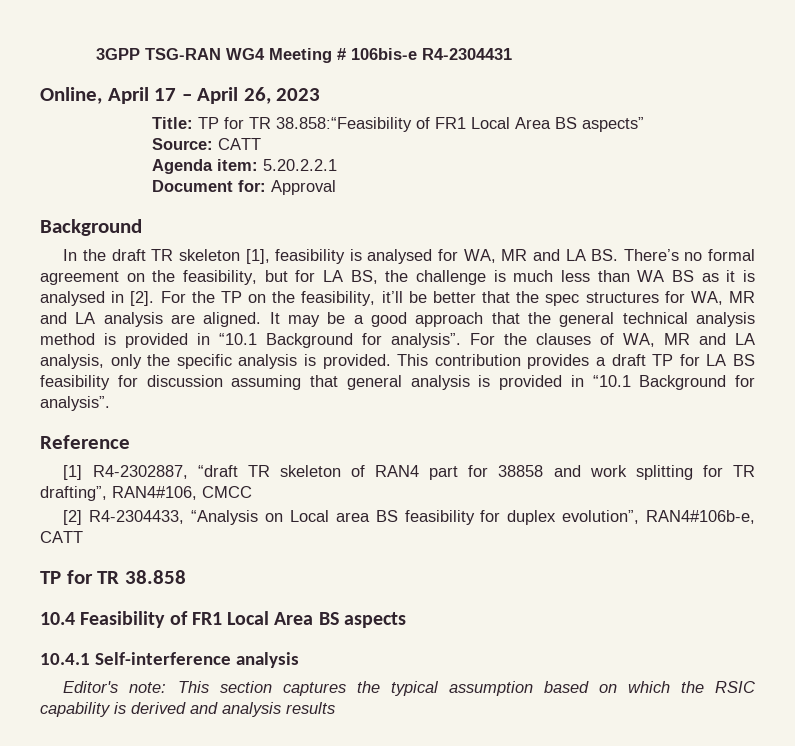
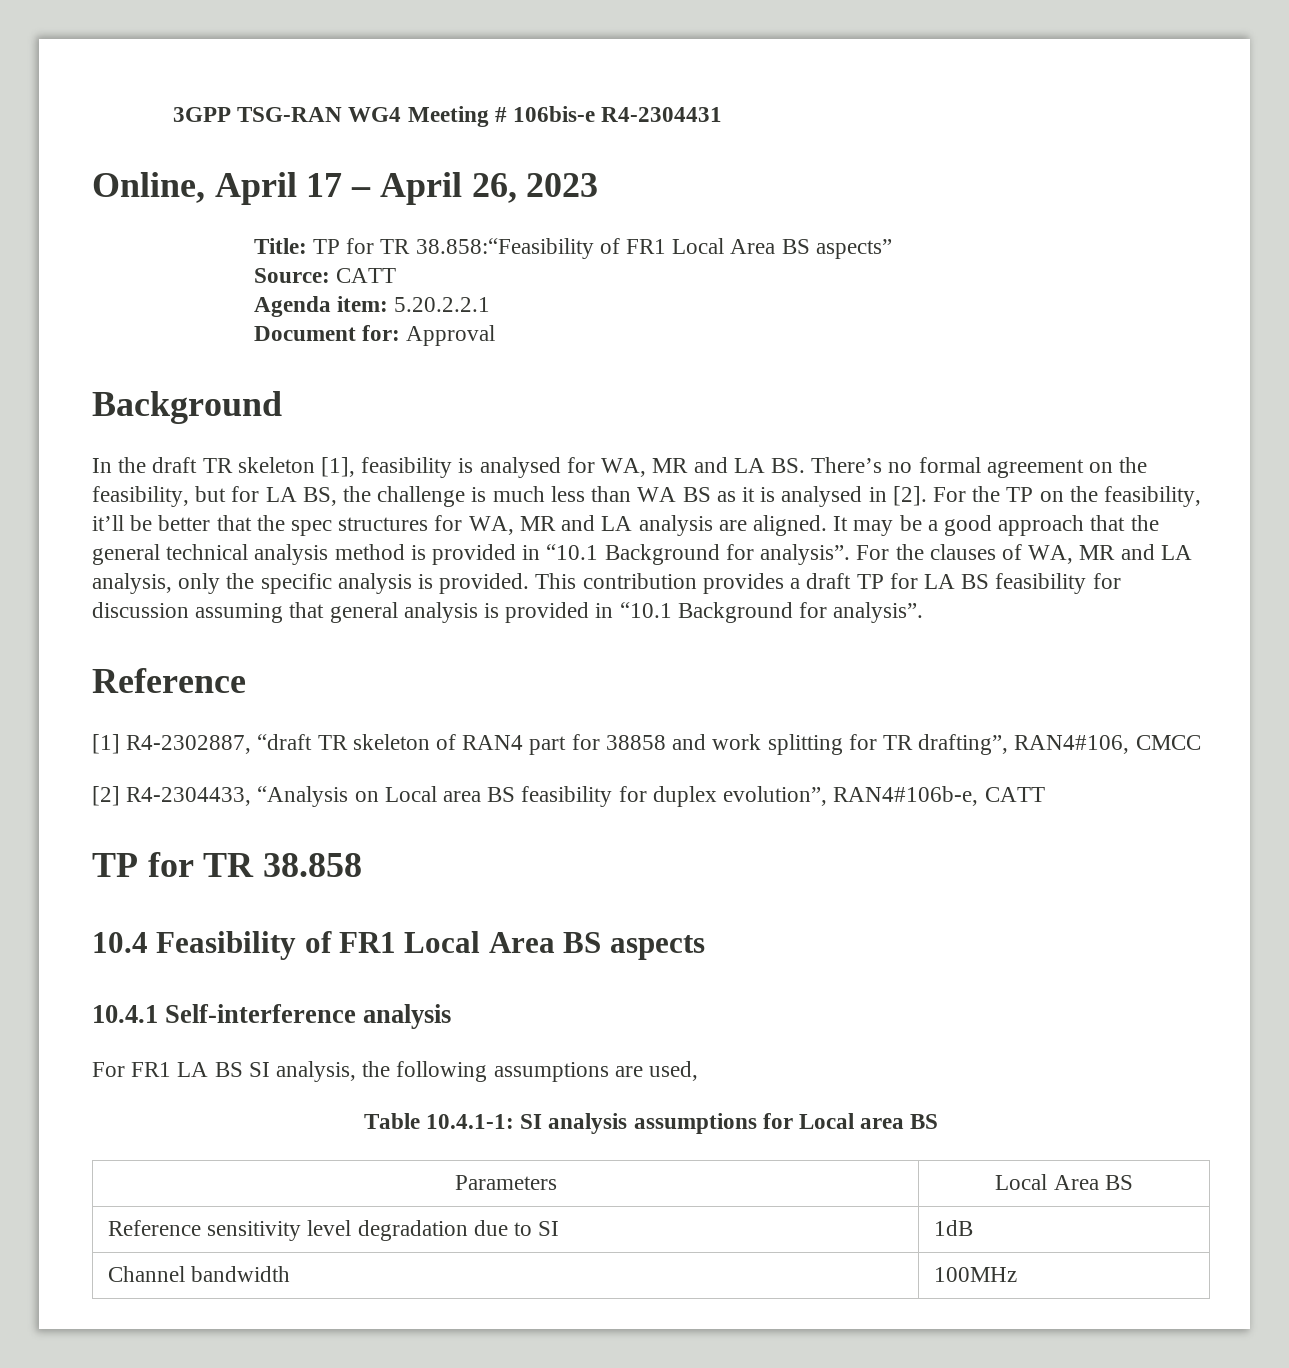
[63,681,756,696] [40,702,335,717] Editor's note: This section captures the typical assumption based on which the RSIC capability is derived and analysis results -> [92,1061,699,1082] [363,1113,939,1134] [454,1175,557,1190] [995,1174,1133,1190] [107,1220,560,1241] [933,1220,973,1236] [107,1266,291,1282] [933,1267,1017,1282] For FR1 LA BS SI analysis, the following assumptions are used, // Table 10.4.1-1: SI analysis assumptions for Local area BS // Parameters | Local Area BS // Reference sensitivity level degradation due to SI | 1dB // Channel bandwidth | 100MHz

